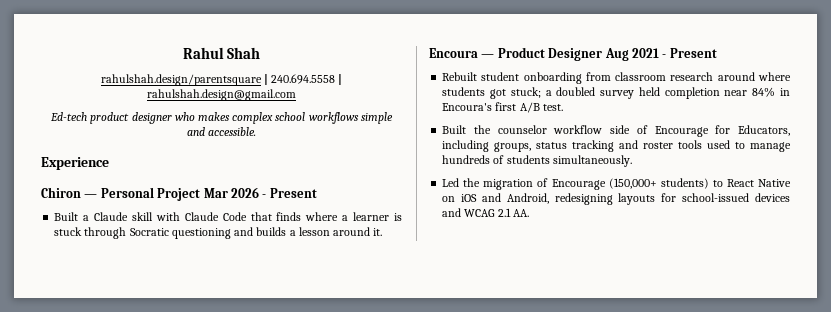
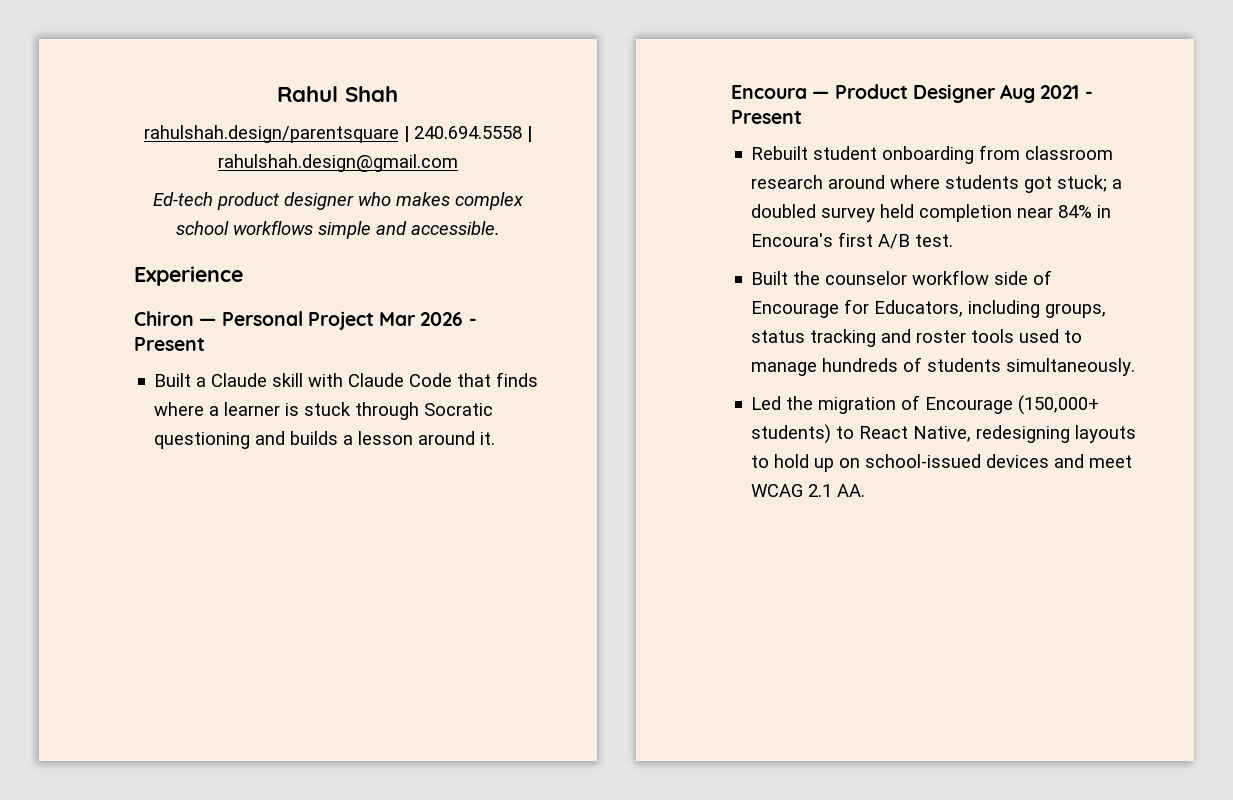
[758,179,791,187] [442,193,677,205] Native on iOS and Android, redesigning layouts for -> [913,425,1137,443] [751,454,861,472] Native, redesigning layouts to hold up on
(462, 212) none -> [1089,455,1133,468] meet

